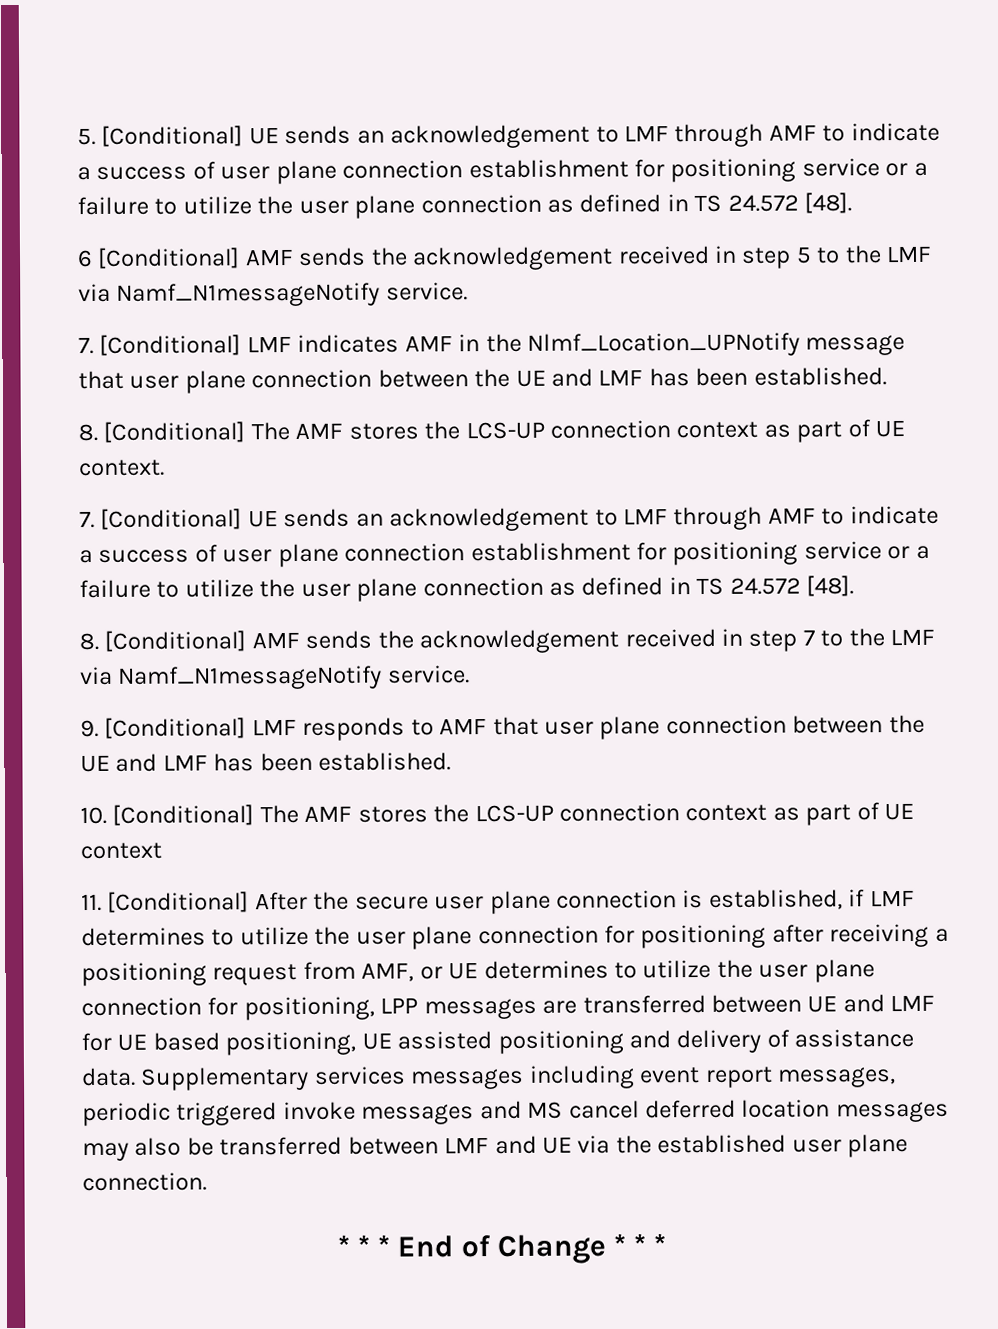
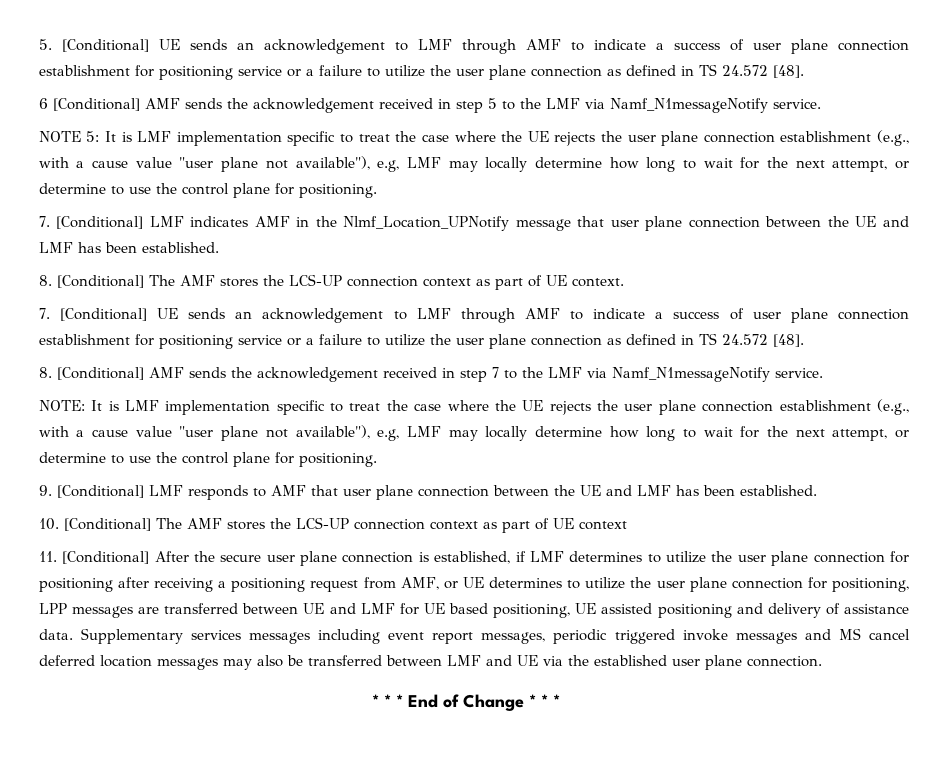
(468, 291) none -> [38,130,910,146] [38,156,910,172] [38,183,377,198] // NOTE 5: It is LMF implementation specific to treat the case where the UE rejects the user plane connection establishment (e.g., with a cause value "user plane not available"), e.g, LMF may locally determine how long to wait for the next attempt, or determine to use the control plane for positioning.
(470, 674) none -> [38,399,909,415] [38,425,910,441] [38,452,377,467] // NOTE: It is LMF implementation specific to treat the case where the UE rejects the user plane connection establishment (e.g., with a cause value "user plane not available"), e.g, LMF may locally determine how long to wait for the next attempt, or determine to use the control plane for positioning.

